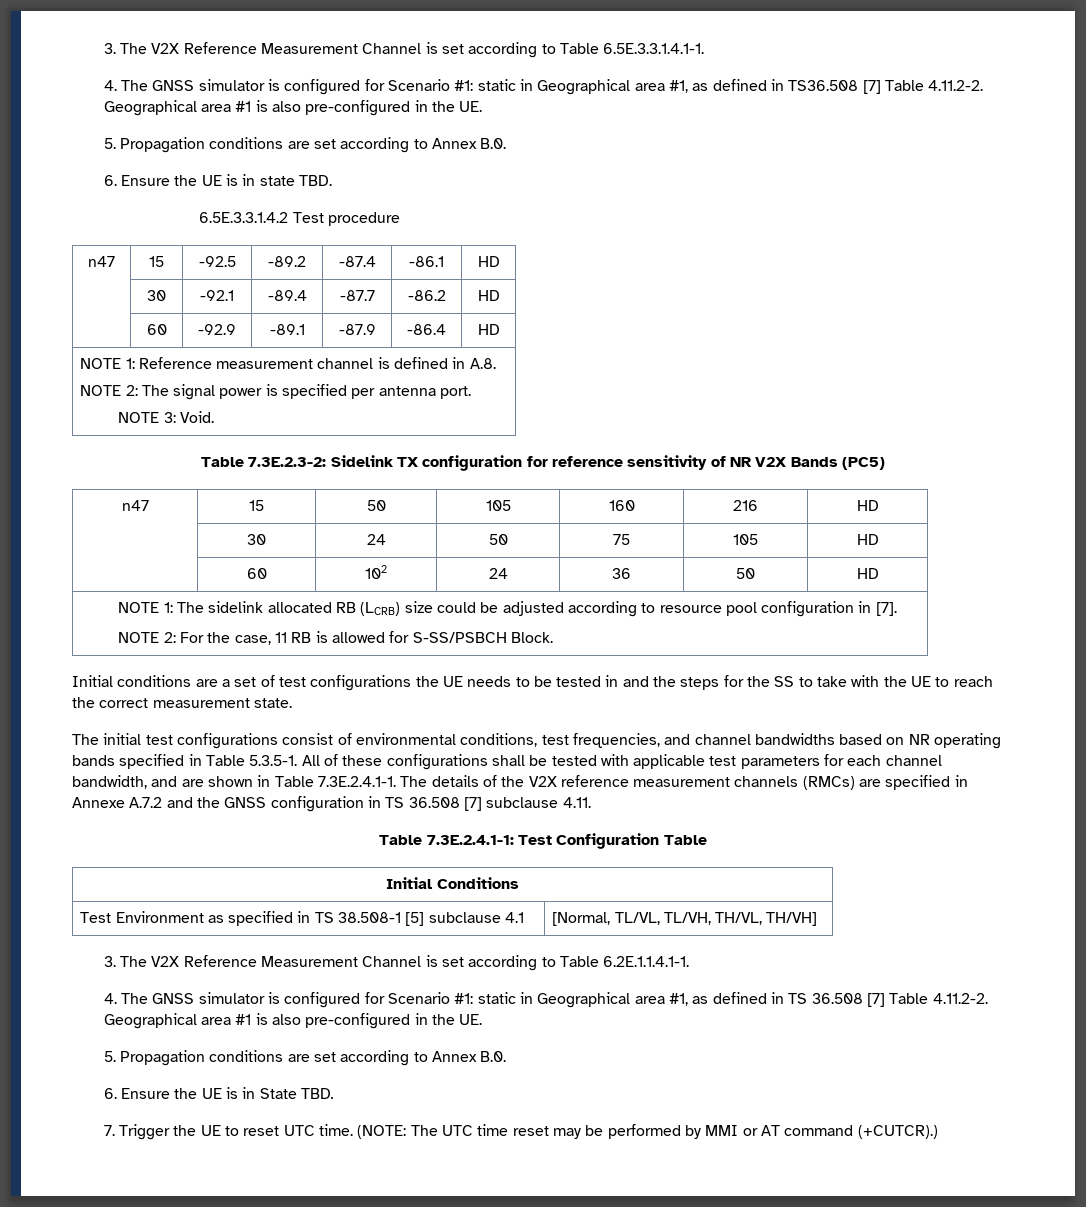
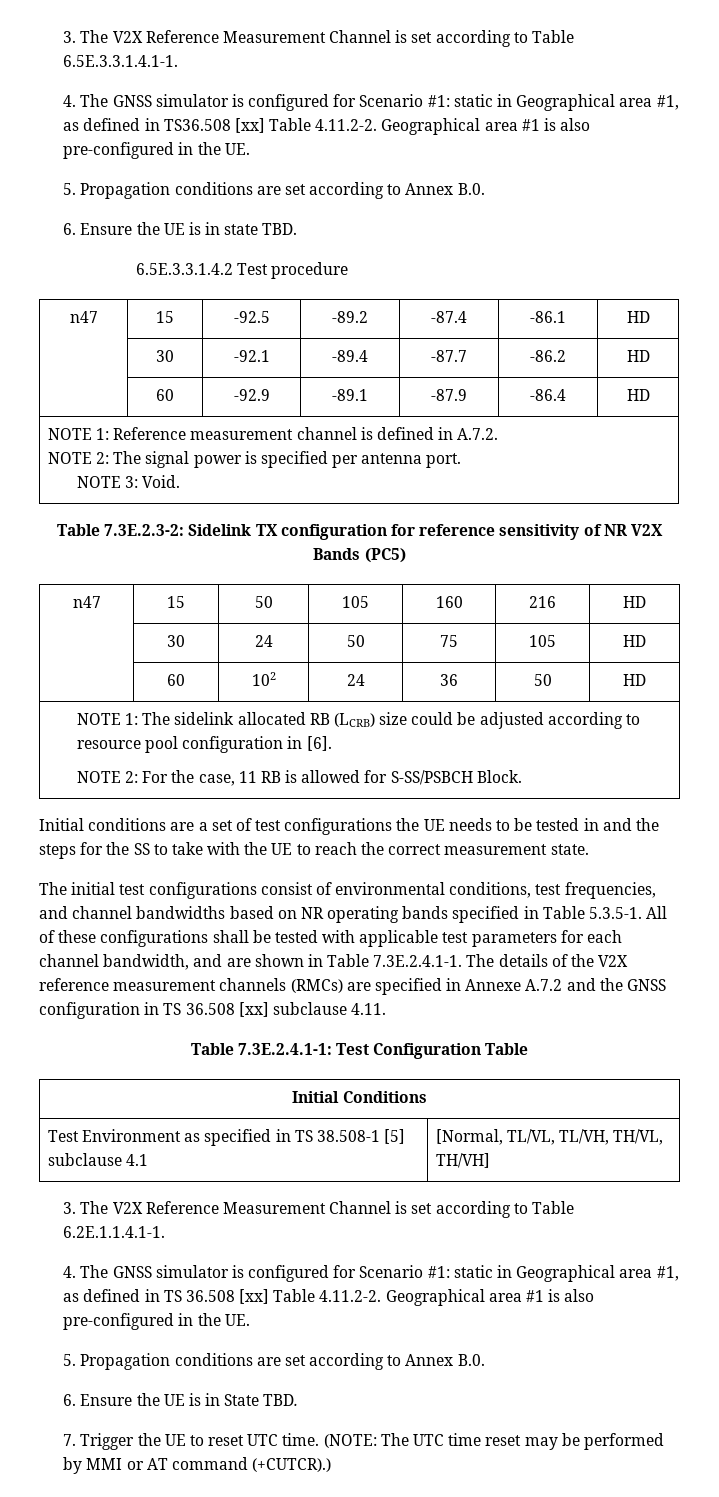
[862,80,881,94] [7] -> [234,118,265,133] [xx]
[469,358,496,369] A.8. -> [457,428,499,440] A.7.2.
[875,602,897,616] [7]. -> [306,736,332,751] [6].
[463,797,482,811] [7] -> [238,1002,269,1017] [xx]
[866,993,885,1007] [7] -> [239,1289,270,1304] [xx]

